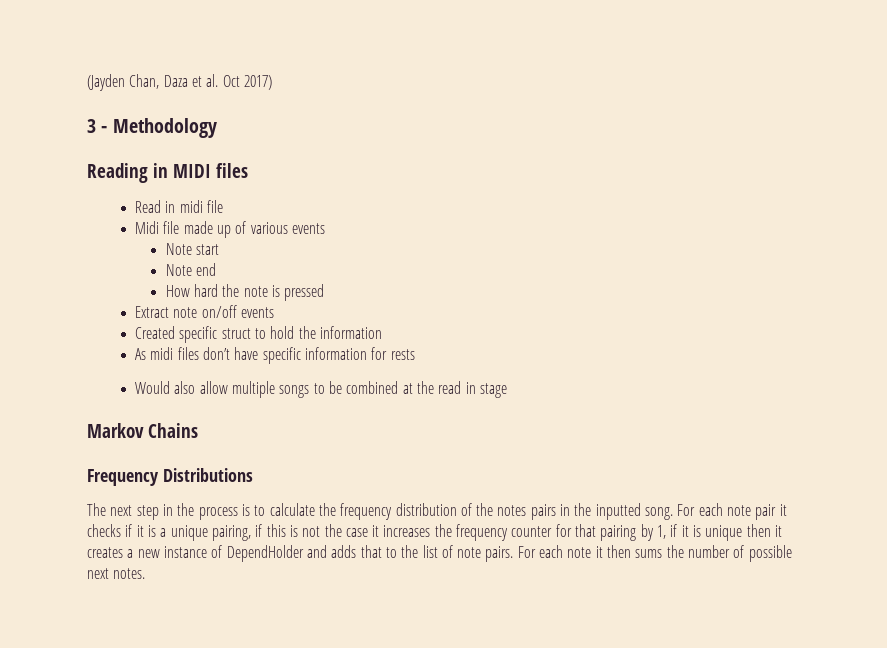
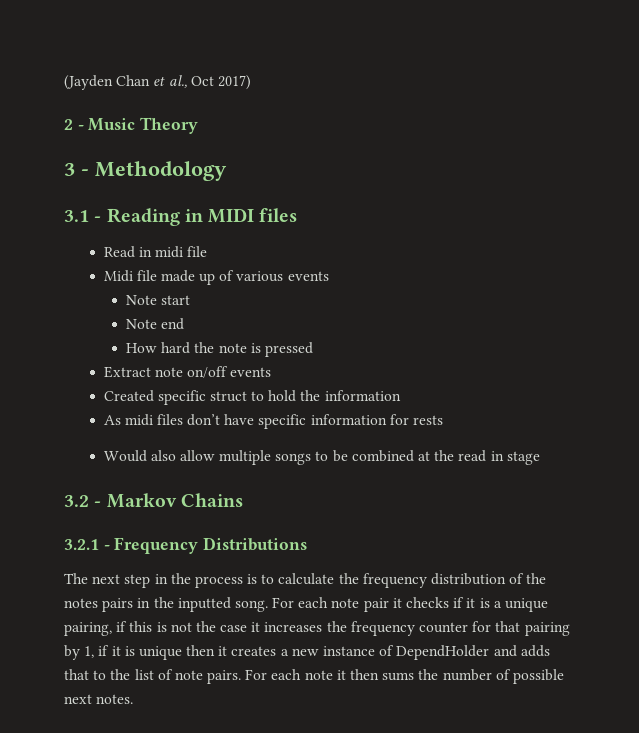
[129,74,272,90] Chan, Daza et al. Oct 2017) -> [116,75,251,90] [64,117,199,134] Chan et al., Oct 2017) // 2 - Music Theory
(217, 128) none -> [64,210,102,222] 3.1 -
(507, 390) none -> [64,495,102,507] 3.2 -
(198, 430) none -> [64,539,110,550] 3.2.1 -

